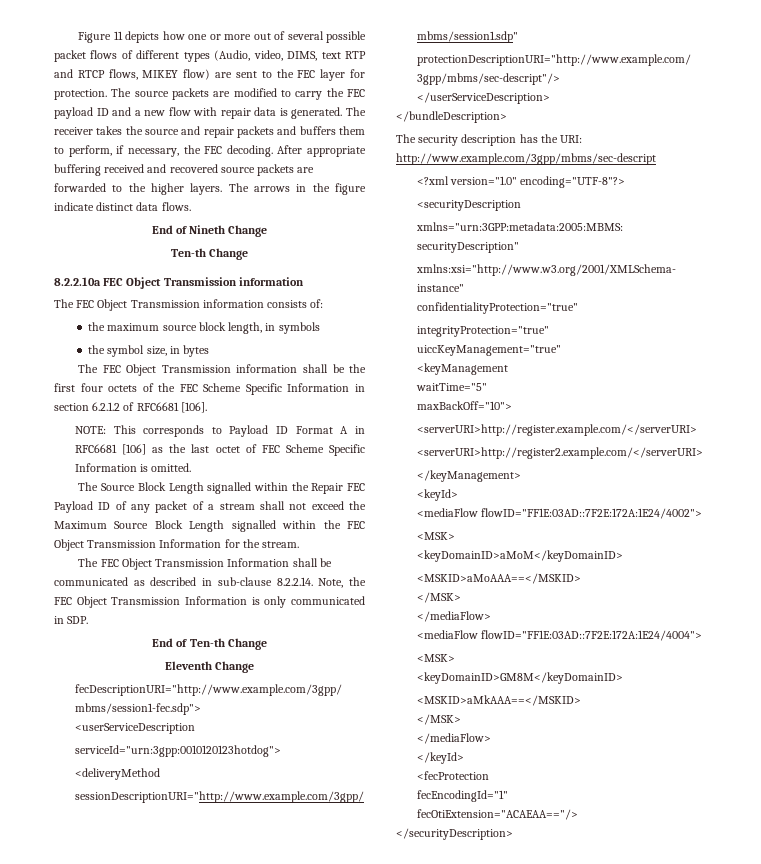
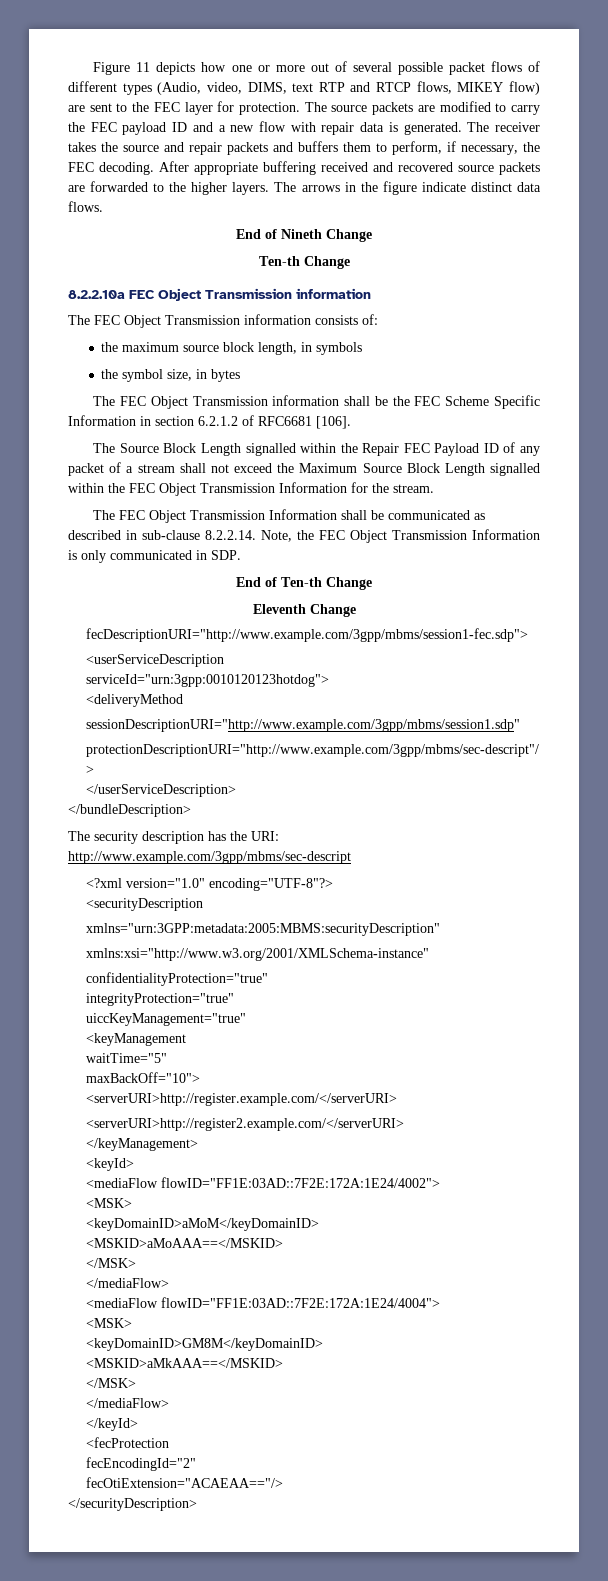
[54,383,176,392] first four octets of the -> (410, 401) none
[74,425,365,437] [74,444,365,456] [74,463,192,472] // NOTE: This corresponds to Payload ID Format A in RFC6681 [106] as the last octet of FEC Scheme Specific Information is omitted. -> (351, 422) none
[416,790,508,802] fecEncodingId="1" -> [85,1457,196,1471] fecEncodingId="2"

